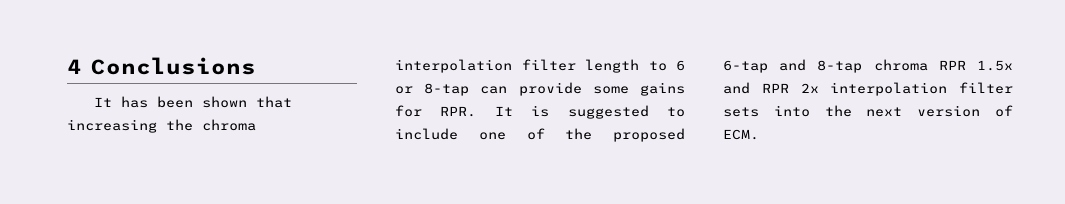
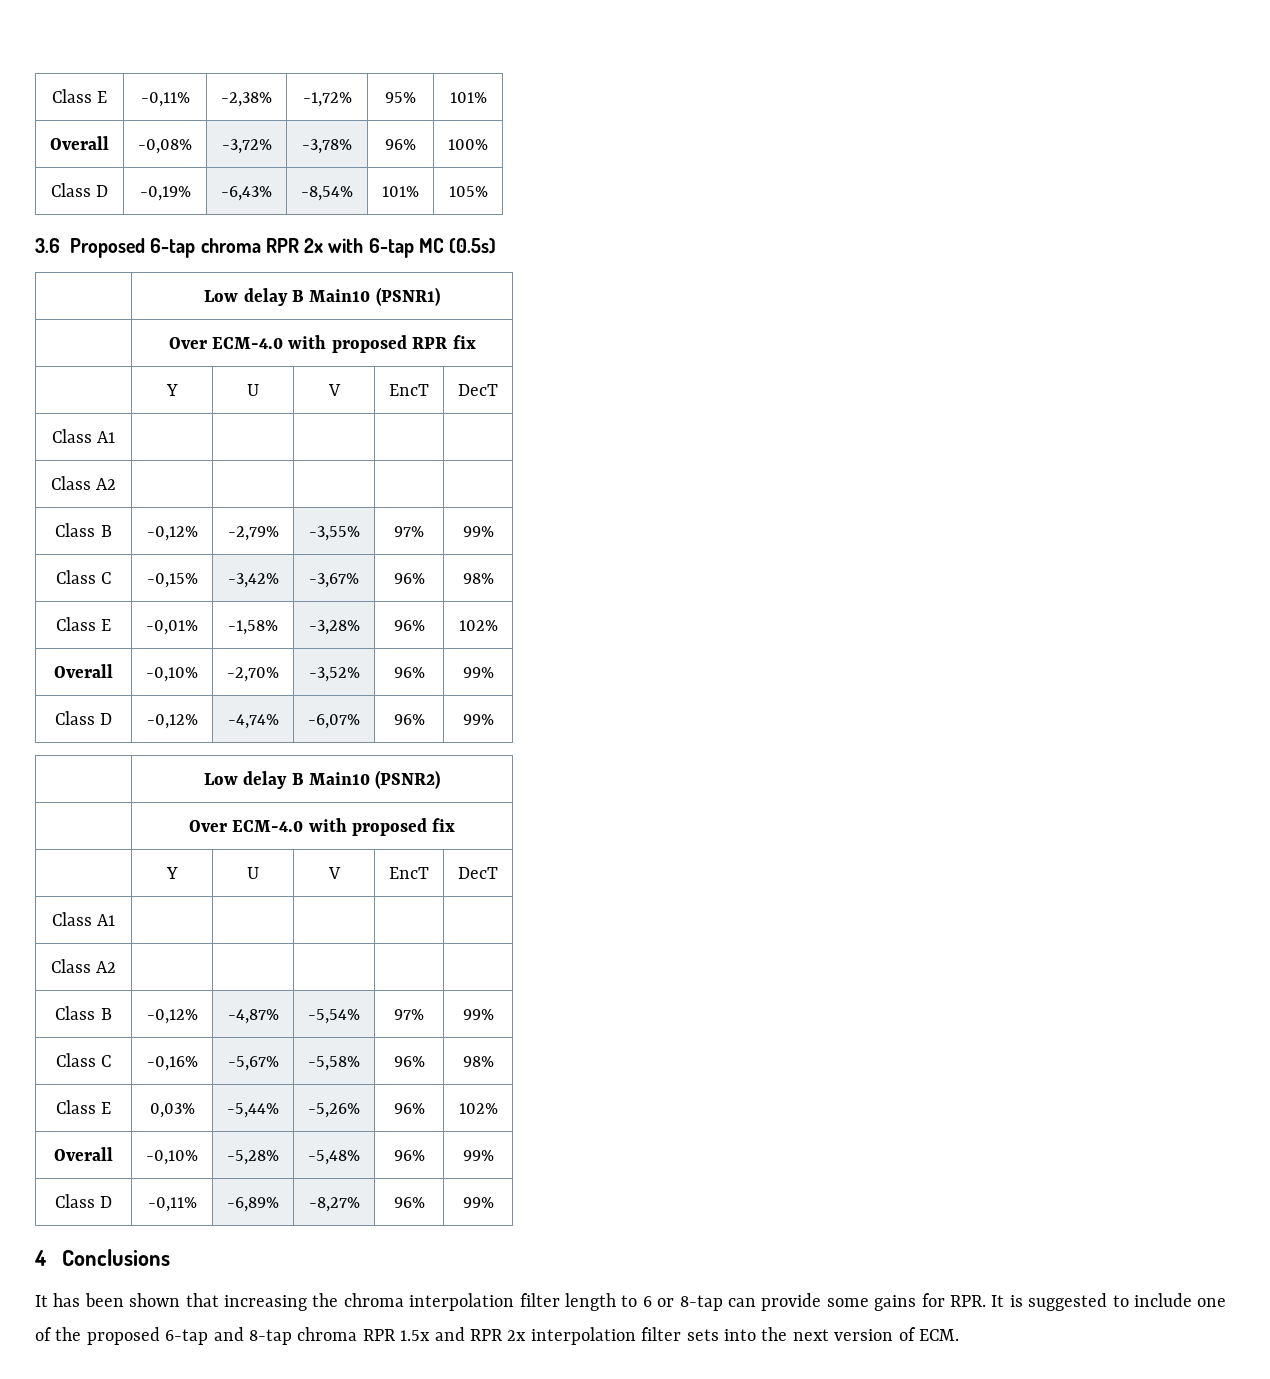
(67, 66) none -> [51,89,108,103] [140,92,190,107] [221,92,272,107] [302,92,352,107] [385,92,416,103] [449,92,487,103] [50,136,109,150] [138,139,192,154] [221,139,272,154] [302,139,352,154] [385,139,416,150] [448,139,488,150] [50,183,109,197] [139,186,191,201] [221,186,272,201] [301,186,353,201] [382,186,419,197] [448,186,488,197] [35,238,497,258] [204,287,440,306] [168,335,476,353] [165,384,178,396] [247,384,259,396] [327,384,341,396] [389,384,429,396] [458,384,498,396] [51,429,116,443] [50,476,117,490] [55,523,112,537] [146,526,198,541] [227,526,279,541] [308,526,360,541] [394,526,424,537] [462,526,494,537] [55,570,112,584] [146,573,198,588] [227,573,279,588] [309,573,359,588] [393,573,425,584] [462,573,494,584] [55,617,112,631] [146,620,198,635] [228,620,278,635] [308,620,360,635] [393,620,425,631] [458,620,498,631] [54,664,113,678] [146,667,198,682] [227,667,279,682] [308,667,360,682] [393,667,425,678] [462,667,494,678] [54,711,113,725] [146,714,198,729] [227,714,279,729] [308,714,360,729] [393,714,425,725] [462,714,494,725] [203,770,441,789] [188,818,456,836] [165,867,178,879] [247,867,259,879] [327,867,341,879] [389,867,429,879] [458,867,498,879] [51,912,116,926] [50,959,117,973] [55,1006,112,1020] [146,1009,198,1024] [227,1009,279,1024] [308,1009,360,1024] [394,1009,424,1020] [462,1009,494,1020] [55,1053,112,1067] [146,1056,198,1071] [227,1056,279,1071] [308,1056,360,1071] [393,1056,425,1067] [462,1056,494,1067] [55,1100,112,1114] [149,1103,195,1118] [227,1103,279,1118] [308,1103,360,1118] [393,1103,425,1114] [458,1103,498,1114] [54,1147,113,1161] [146,1150,198,1165] [227,1150,279,1165] [308,1150,360,1165] [393,1150,425,1161] [462,1150,494,1161] [54,1194,113,1208] [147,1197,197,1212] [227,1197,279,1212] [308,1197,360,1212] [393,1197,425,1208] [462,1197,494,1208] Class E | -0,11% | -2,38% | -1,72% | 95% | 101% // Overall | -0,08% | -3,72% | -3,78% | 96% | 100% // Class D | -0,19% | -6,43% | -8,54% | 101% | 105% // 3.6 Proposed 6-tap chroma RPR 2x with 6-tap MC (0.5s) // | Low delay B Main10 (PSNR1) // | Over ECM-4.0 with proposed RPR fix // | Y | U | V | EncT | DecT // Class A1 | | | | | // Class A2 | | | | | // Class B | -0,12% | -2,79% | -3,55% | 97% | 99% // Class C | -0,15% | -3,42% | -3,67% | 96% | 98% // Class E | -0,01% | -1,58% | -3,28% | 96% | 102% // Overall | -0,10% | -2,70% | -3,52% | 96% | 99% // Class D | -0,12% | -4,74% | -6,07% | 96% | 99% // | Low delay B Main10 (PSNR2) // | Over ECM-4.0 with proposed fix // | Y | U | V | EncT | DecT // Class A1 | | | | | // Class A2 | | | | | // Class B | -0,12% | -4,87% | -5,54% | 97% | 99% // Class C | -0,16% | -5,67% | -5,58% | 96% | 98% // Class E | 0,03% | -5,44% | -5,26% | 96% | 102% // Overall | -0,10% | -5,28% | -5,48% | 96% | 99% // Class D | -0,11% | -6,89% | -8,27% | 96% | 99% //

